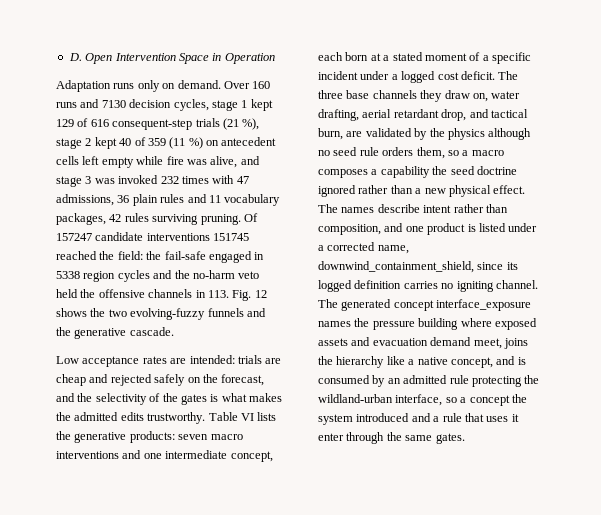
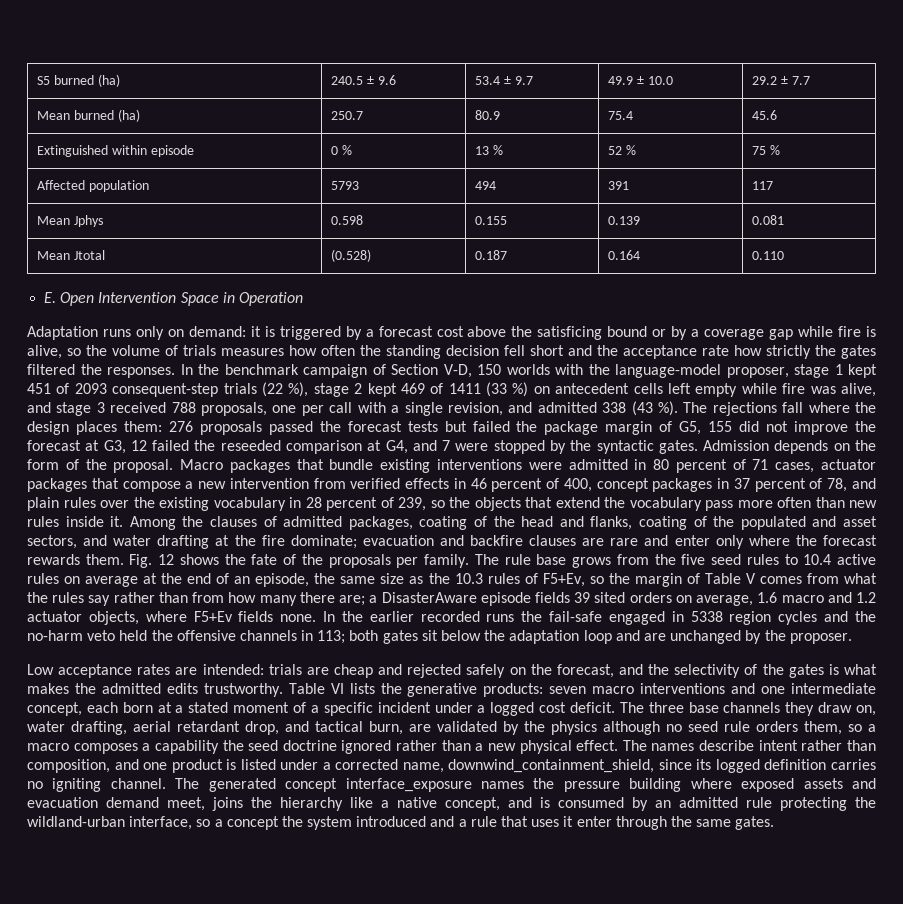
[68,53,82,61] D. -> [37,74,120,87] [331,75,396,85] [475,76,533,85] [608,76,673,85] [752,76,810,85] [37,109,140,122] [331,111,364,120] [475,110,501,120] [608,111,634,120] [752,110,778,120] [37,145,194,157] [331,145,352,155] [475,145,503,155] [608,145,636,155] [752,145,780,155] [37,180,149,192] [331,181,360,190] [475,181,497,190] [608,181,630,190] [752,181,774,190] [37,215,103,227] [331,215,364,225] [475,216,508,225] [608,216,641,225] [752,215,785,225] [37,250,105,260] [331,249,372,262] [475,250,508,260] [608,250,641,260] [752,251,785,260] [44,292,57,303] S5 burned (ha) | 240.5 ± 9.6 | 53.4 ± 9.7 | 49.9 ± 10.0 | 29.2 ± 7.7 // Mean burned (ha) | 250.7 | 80.9 | 75.4 | 45.6 // Extinguished within episode | 0 % | 13 % | 52 % | 75 % // Affected population | 5793 | 494 | 391 | 117 // Mean Jphys | 0.598 | 0.155 | 0.139 | 0.081 // Mean Jtotal | (0.528) | 0.187 | 0.164 | 0.110 // E.
[177,80,271,89] [56,99,273,111] [56,118,109,127] demand. Over 160 runs and 7130 decision cycles, stage 1 kept 129 of 616 -> [188,326,876,340] [27,345,876,359] [27,364,877,378] [27,383,107,394] demand: it is triggered by a forecast cost above the satisficing bound or by a coverage gap while fire is alive, so the volume of trials measures how often the standing decision fell short and the acceptance rate how strictly the gates filtered the responses. In the benchmark campaign of Section V-D, 150 worlds with the language-model proposer, stage 1 kept 451 of 2093
[222,118,239,130] (21 -> [261,382,283,397] (22
[119,137,186,149] 40 of 359 (11 -> [400,382,508,397] 469 of 1411 (33
[94,175,249,184] [56,194,281,206] [56,213,258,225] [56,232,250,241] [56,251,143,260] was invoked 232 times with 47 admissions, 36 plain rules and 11 vocabulary packages, 42 rules surviving pruning. Of 157247 candidate interventions 151745 reached the field: -> [110,401,876,416] [27,421,877,435] [27,440,877,454] [27,459,877,473] [27,478,877,492] [27,497,877,511] [27,516,878,530] [27,535,877,549] [27,554,877,568] [27,573,878,587] [27,592,877,606] [27,611,515,625] received 788 proposals, one per call with a single revision, and admitted 338 (43 %). The rejections fall where the design places them: 276 proposals passed the forecast tests but failed the package margin of G5, 155 did not improve the forecast at G3, 12 failed the reseeded comparison at G4, and 7 were stopped by the syntactic gates. Admission depends on the form of the proposal. Macro packages that bundle existing interventions were admitted in 80 percent of 71 cases, actuator packages that compose a new intervention from verified effects in 46 percent of 400, concept packages in 37 percent of 78, and plain rules over the existing vocabulary in 28 percent of 239, so the objects that extend the vocabulary pass more often than new rules inside it. Among the clauses of admitted packages, coating of the head and flanks, coating of the populated and asset sectors, and water drafting at the fire dominate; evacuation and backfire clauses are rare and enter only where the forecast rewards them. Fig. 12 shows the fate of the proposals per family. The rule base grows from the five seed rules to 10.4 active rules on average at the end of an episode, the same size as the 10.3 rules of F5+Ev, so the margin of Table V comes from what the rules say rather than from how many there are; a DisasterAware episode fields 39 sited orders on average, 1.6 macro and 1.2 actuator objects, where F5+Ev fields none. In the earlier recorded runs
[207,290,267,301] [56,308,266,320] [56,327,174,339] 113. Fig. 12 shows the two evolving-fuzzy funnels and the generative cascade. -> [317,630,852,644] 113; both gates sit below the adaptation loop and are unchanged by the proposer.

